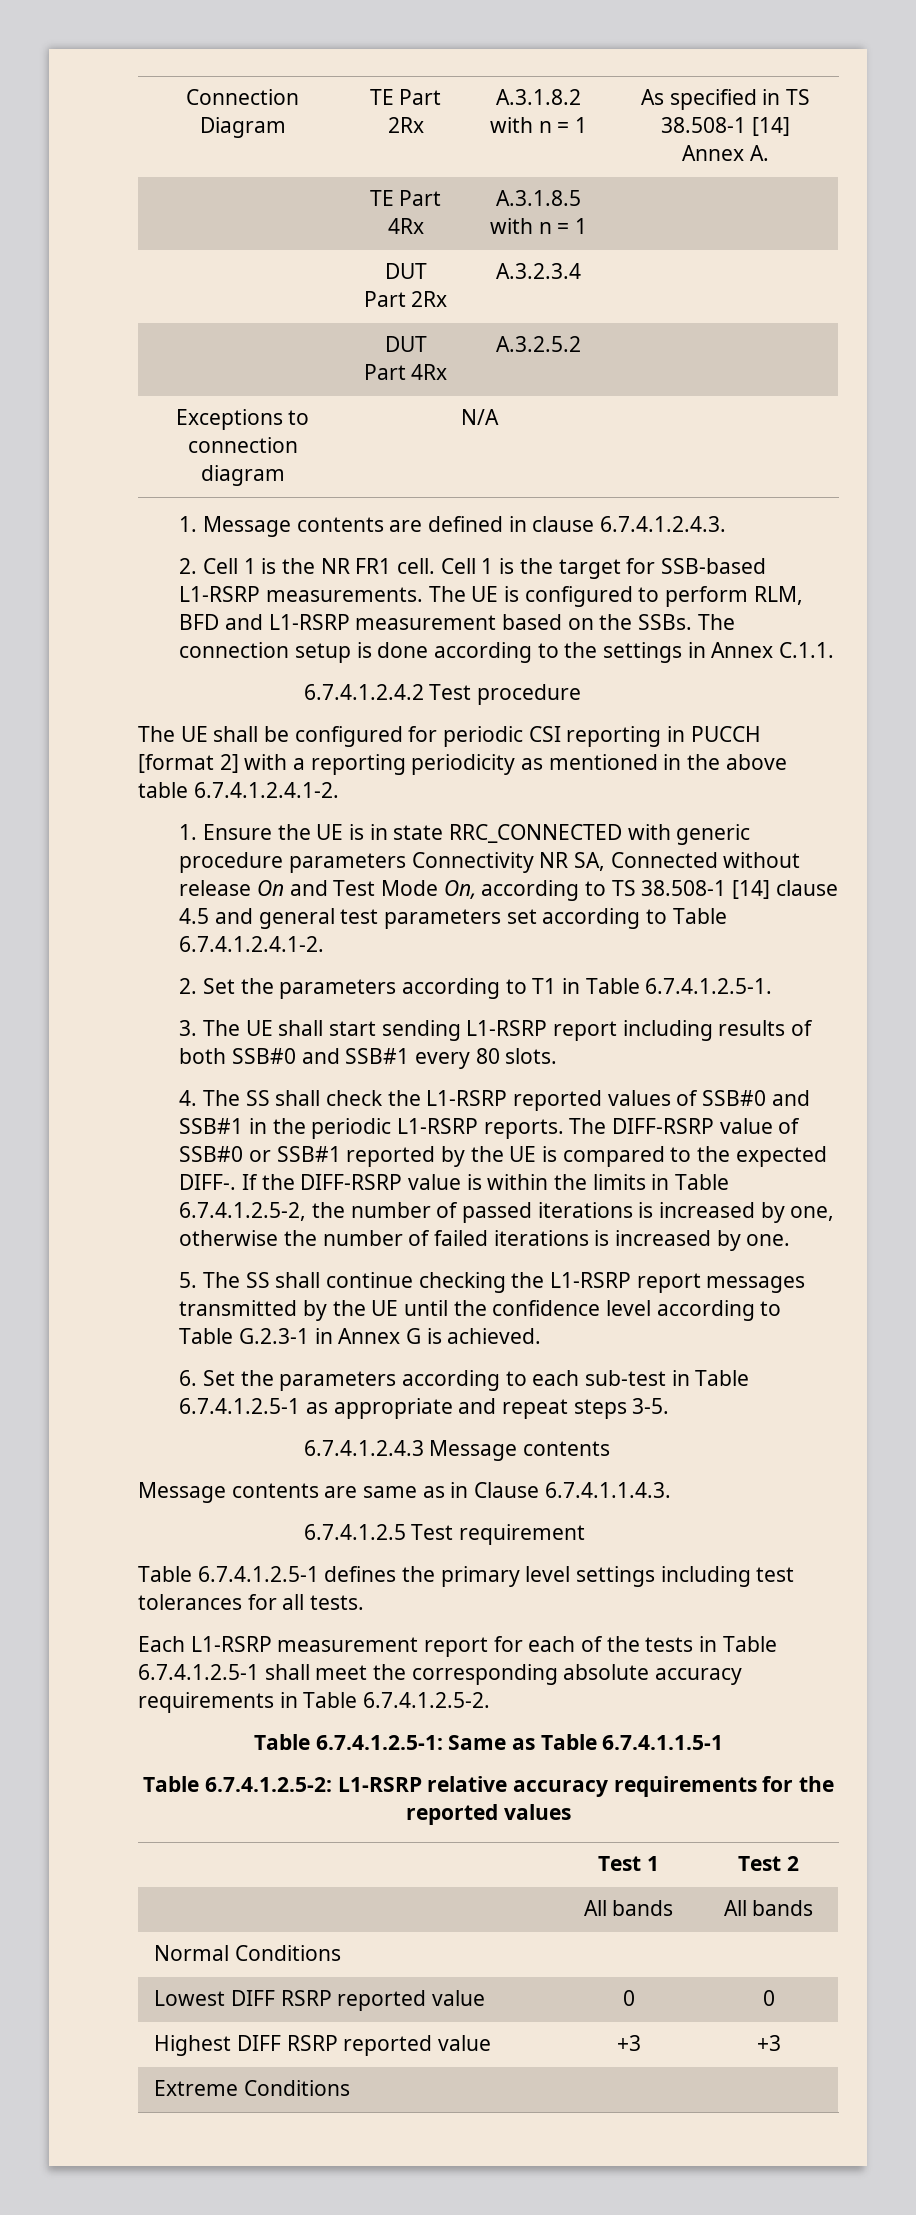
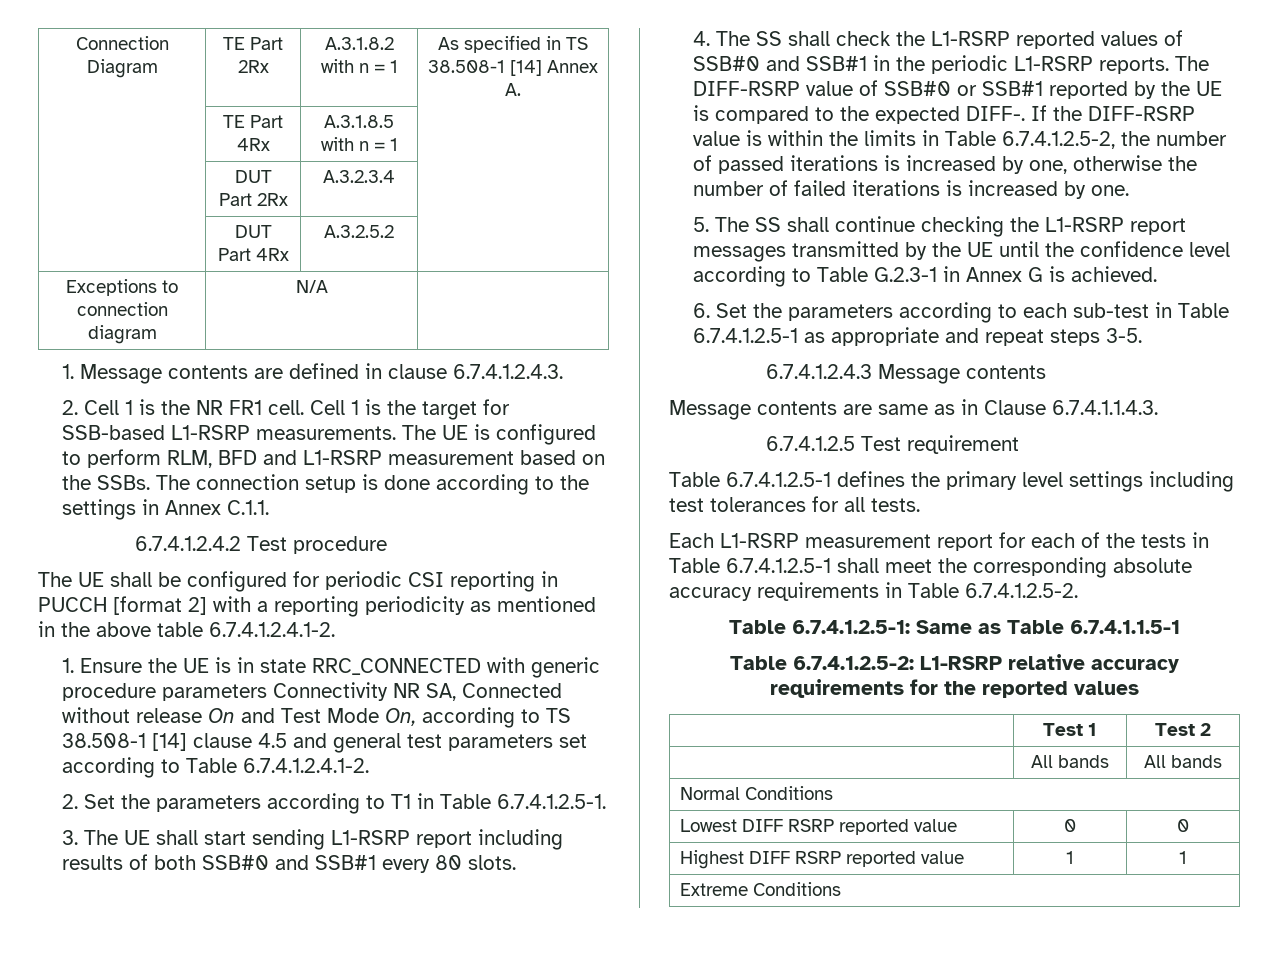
[616,2035,641,2051] [756,2035,781,2051] +3 | +3 -> [1066,851,1074,864] [1179,851,1187,864] 1 | 1

